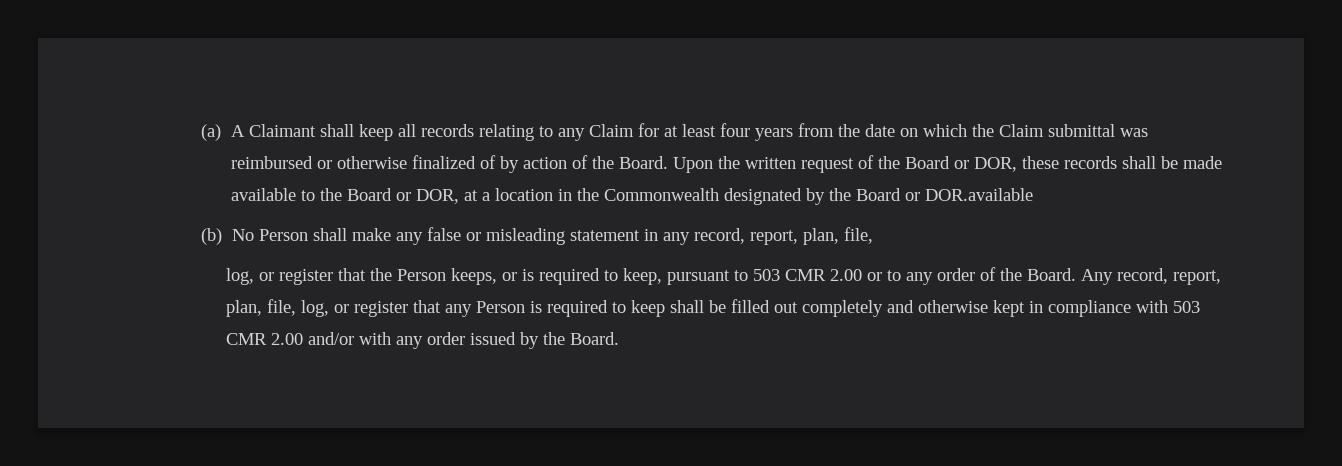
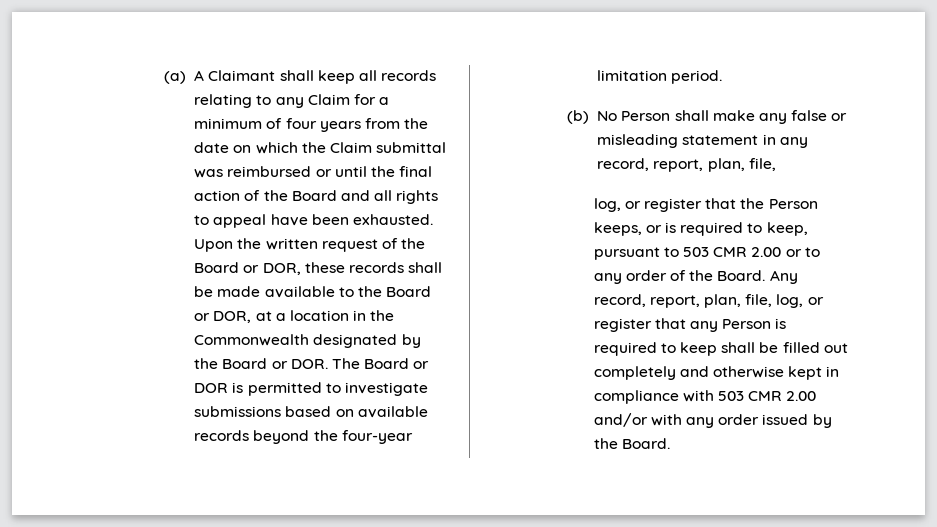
[663,124,716,137] at least -> [379,97,390,105] [194,118,283,129] a minimum of
[336,155,668,173] otherwise finalized of by action of the Board. -> [334,166,433,177] [194,190,439,204] [194,214,433,228] until the final action of the Board and all rights to appeal have been exhausted.
[924,188,1033,201] DOR.available -> [290,358,430,369] [194,382,428,396] [194,406,428,418] [194,430,413,444] [597,70,723,84] DOR. The Board or DOR is permitted to investigate submissions based on available records beyond the four-year limitation period.

